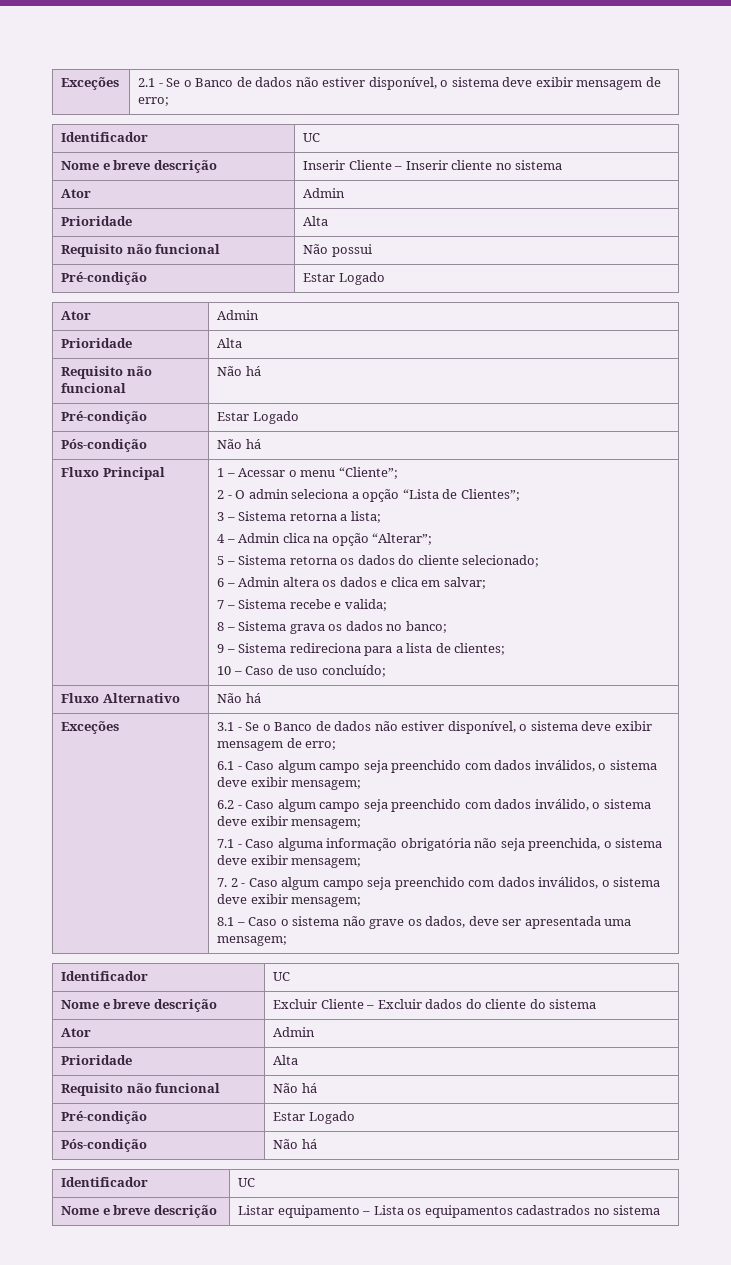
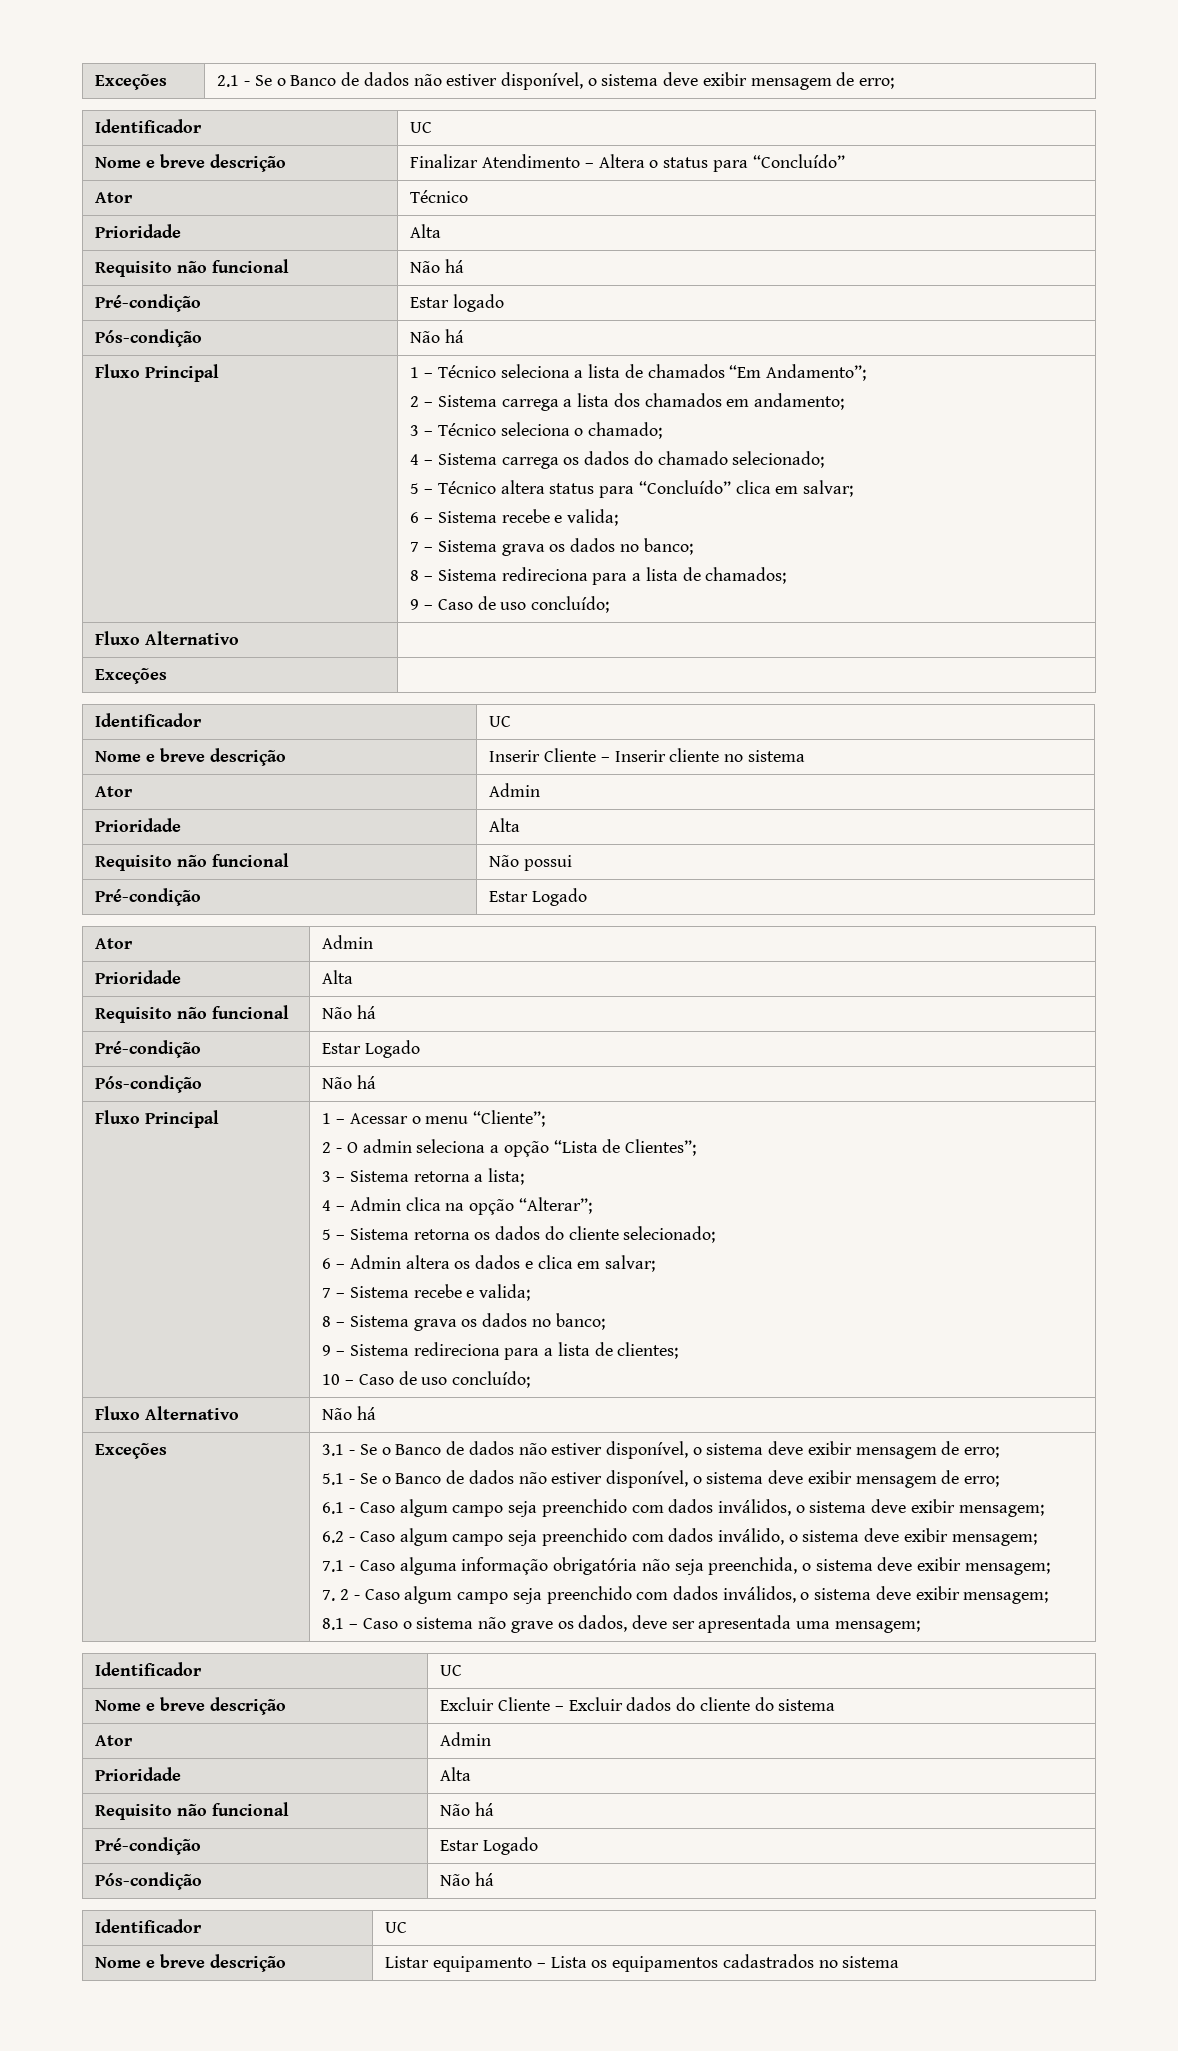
(321, 137) none -> [95,154,286,172] [410,154,845,172] [95,192,134,203] [410,190,469,203] [95,224,182,238] [410,224,442,238] [95,259,289,277] [410,259,465,273] [95,294,202,312] [410,294,505,312] [95,329,203,347] [410,329,465,343] [95,364,220,382] [410,364,866,381] [410,393,844,411] [410,422,663,439] [410,451,825,469] [410,480,853,498] [410,509,619,526] [410,538,693,556] [410,567,787,585] [410,596,610,613] [95,631,240,645] [95,668,168,684] [95,713,203,727] [489,716,512,727] // Nome e breve descrição | Finalizar Atendimento – Altera o status para “Concluído” // Ator | Técnico // Prioridade | Alta // Requisito não funcional | Não há // Pré-condição | Estar logado // Pós-condição | Não há // Fluxo Principal | 1 – Técnico seleciona a lista de chamados “Em Andamento”; // 2 – Sistema carrega a lista dos chamados em andamento; // 3 – Técnico seleciona o chamado; // 4 – Sistema carrega os dados do chamado selecionado; // 5 – Técnico altera status para “Concluído” clica em salvar; // 6 – Sistema recebe e valida; // 7 – Sistema grava os dados no banco; // 8 – Sistema redireciona para a lista de chamados; // 9 – Caso de uso concluído; // Fluxo Alternativo | // Exceções | // Identificador | UC
(337, 745) none -> [322,1470,1000,1488] // 5.1 - Se o Banco de dados não estiver disponível, o sistema deve exibir mensagem de erro;

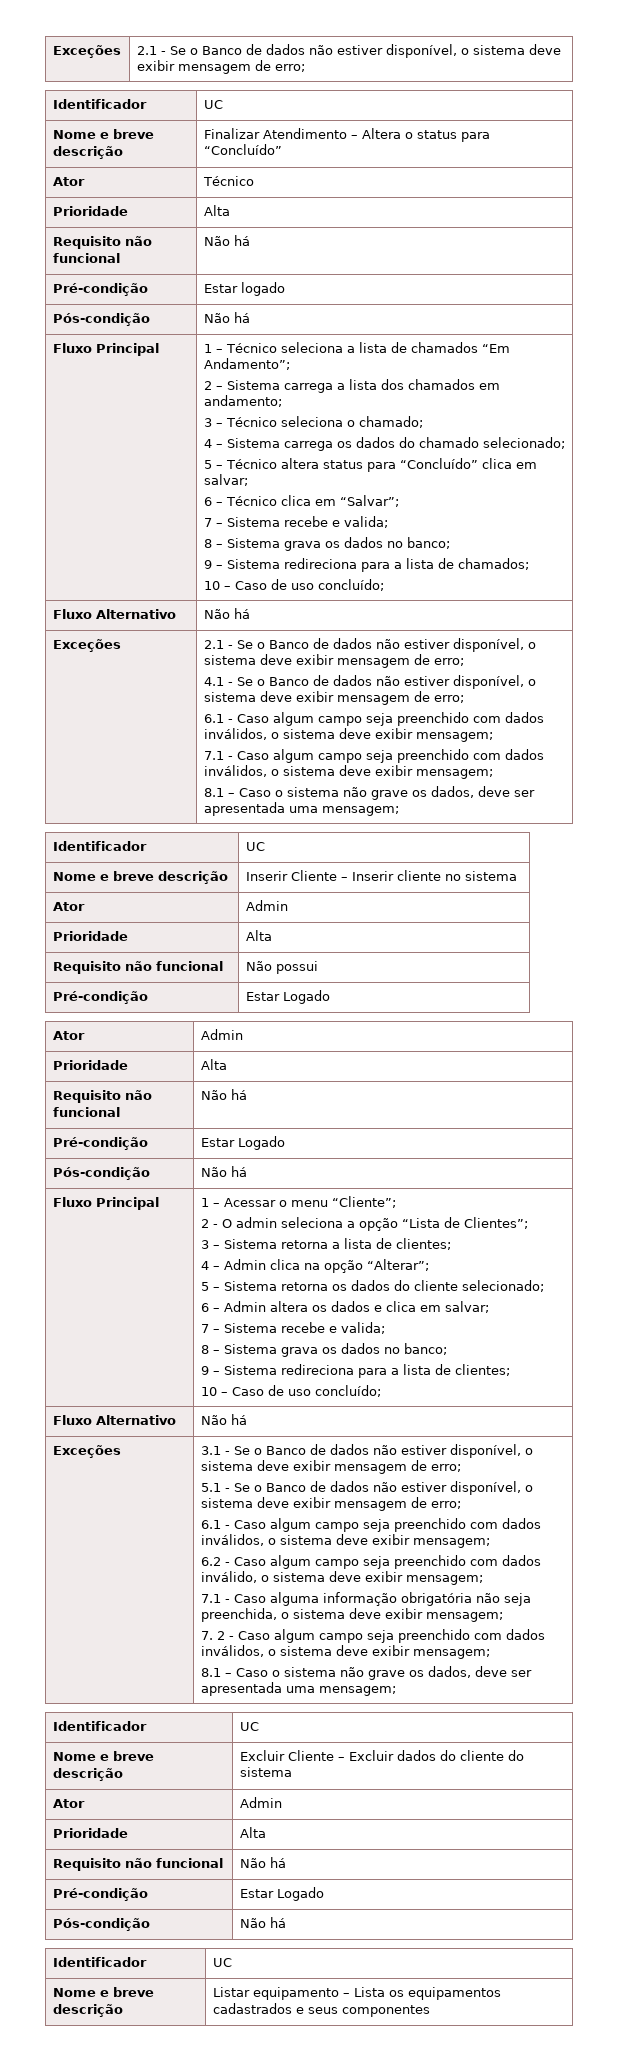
[437,509,619,526] [410,538,693,556] [410,570,420,581] Sistema recebe e valida; // 7 – Sistema grava os dados no banco; // 8 -> [225,495,399,507] [203,516,388,528] [203,537,450,551] [203,560,212,569] Técnico clica em “Salvar”; // 7 – Sistema recebe e valida; // 8 – Sistema grava os dados no banco; // 9
[410,596,610,613] [95,631,240,645] [95,668,168,684] 9 – Caso de uso concluído; // Fluxo Alternativo | // Exceções | -> [203,579,384,591] [52,609,176,619] [203,608,250,619] [52,639,121,652] [203,638,536,652] [203,654,464,668] [203,675,536,689] [203,691,464,705] [203,712,544,726] [203,728,493,742] [203,749,544,763] [203,765,493,779] [203,786,535,800] [203,802,399,816] 10 – Caso de uso concluído; // Fluxo Alternativo | Não há // Exceções | 2.1 - Se o Banco de dados não estiver disponível, o sistema deve exibir mensagem de erro; // 4.1 - Se o Banco de dados não estiver disponível, o sistema deve exibir mensagem de erro; // 6.1 - Caso algum campo seja preenchido com dados inválidos, o sistema deve exibir mensagem; // 7.1 - Caso algum campo seja preenchido com dados inválidos, o sistema deve exibir mensagem; // 8.1 – Caso o sistema não grave os dados, deve ser apresentada uma mensagem;
[488,1168,525,1185] lista; -> [343,1238,451,1250] lista de clientes;
[818,1956,900,1968] no sistema -> [295,2005,430,2017] e seus componentes

